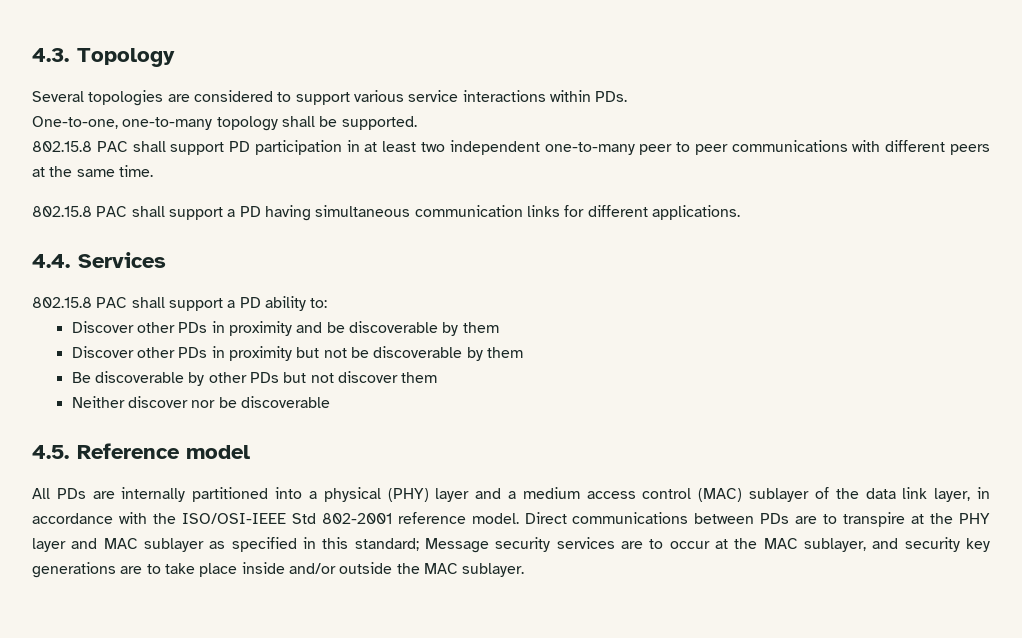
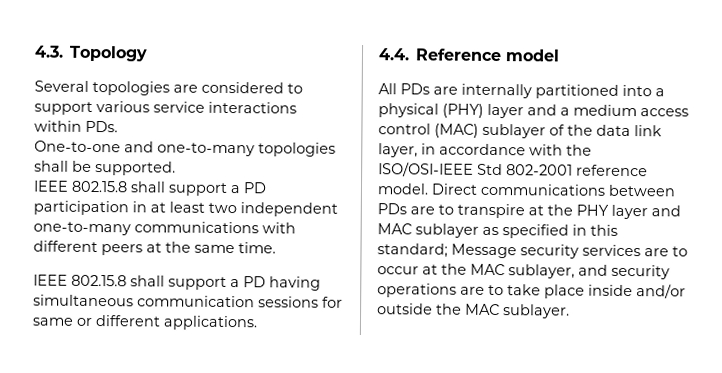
[32,116,278,131] One-to-one, one-to-many topology -> [34,140,336,157] One-to-one and one-to-many topologies
[32,141,225,155] 802.15.8 PAC shall support -> [33,180,241,196] IEEE 802.15.8 shall support a
[639,142,728,155] peer to peer -> (131, 228) none
[32,206,128,217] 802.15.8 PAC -> [33,274,127,287] IEEE 802.15.8
[526,205,740,220] [32,252,166,268] [32,296,328,311] [71,321,499,336] [71,346,523,361] [71,371,438,386] [71,396,330,408] [32,445,69,459] links for different applications. // 4.4. Services // 802.15.8 PAC shall support a PD ability to: // Discover other PDs in proximity and be discoverable by them // Discover other PDs in proximity but not be discoverable by them // Be discoverable by other PDs but not discover them // Neither discover nor be discoverable // 4.5. -> [258,296,343,308] [32,315,258,331] [378,48,410,61] sessions for same or different applications. // 4.4.
[966,538,991,552] [32,562,116,578] key generations -> [377,283,457,298] operations

